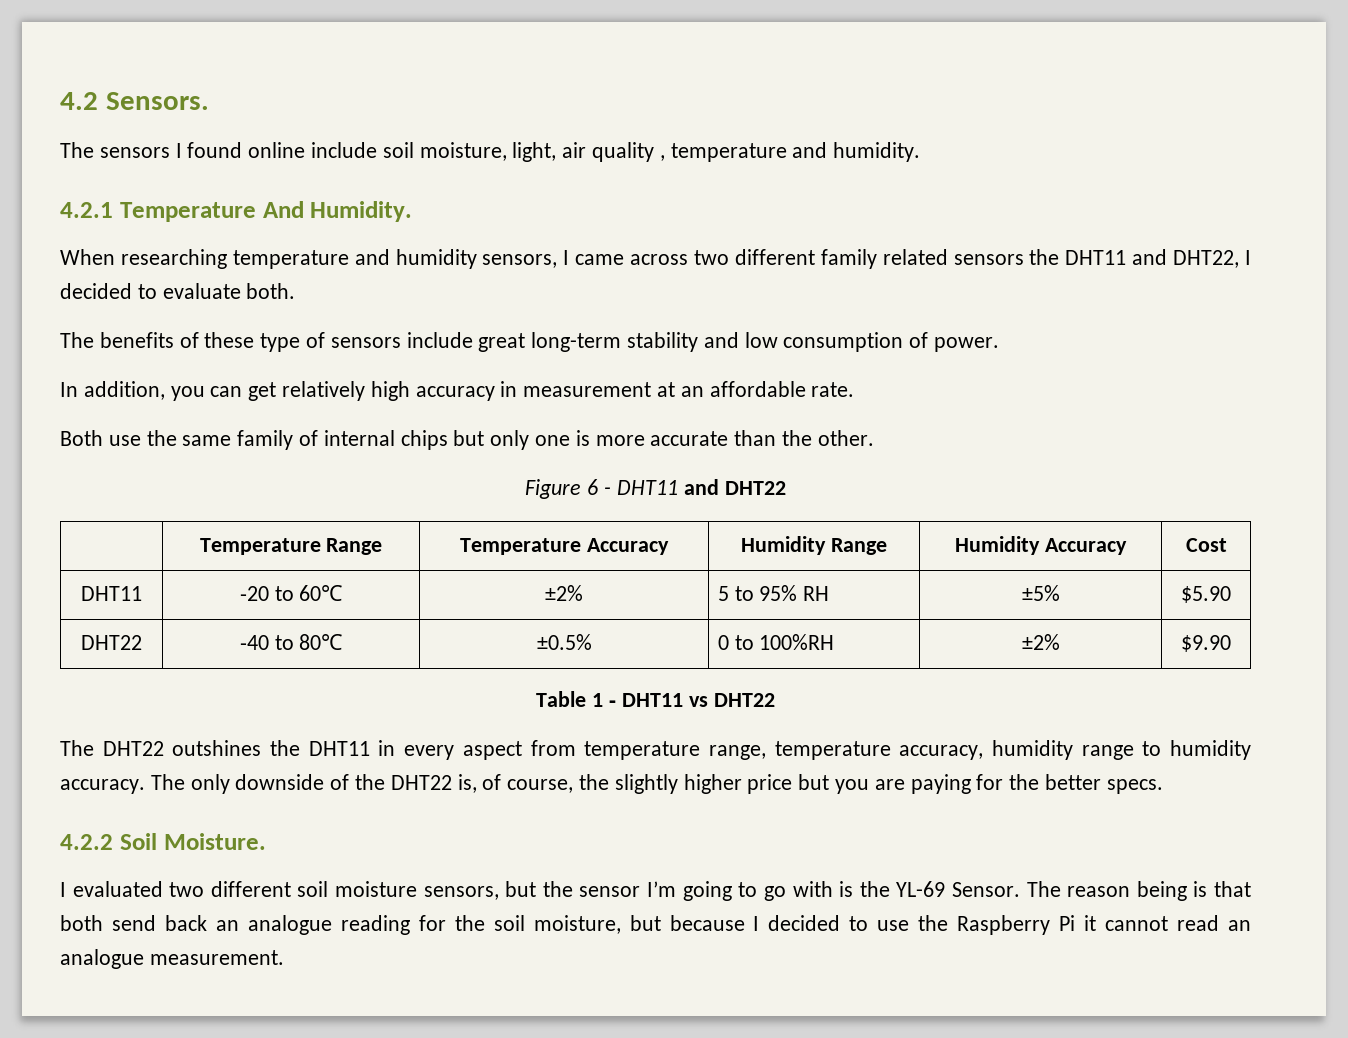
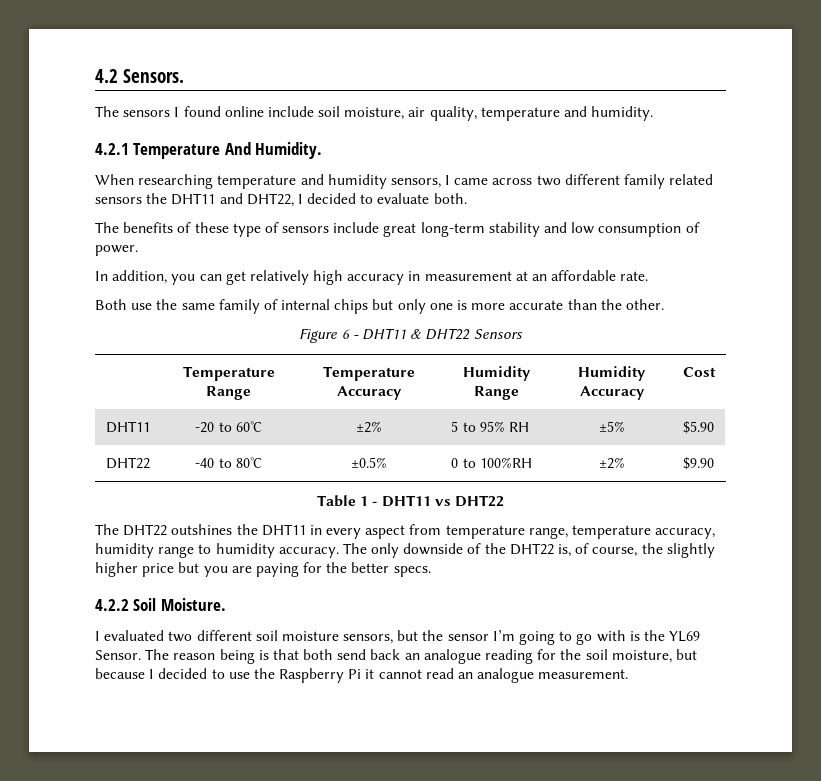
[512,142,665,162] light, air quality , -> [408,106,477,121] air quality,
[683,479,786,495] and DHT22 -> [410,328,523,340] & DHT22 Sensors
[896,881,946,897] YL-69 -> [669,631,701,642] YL69

